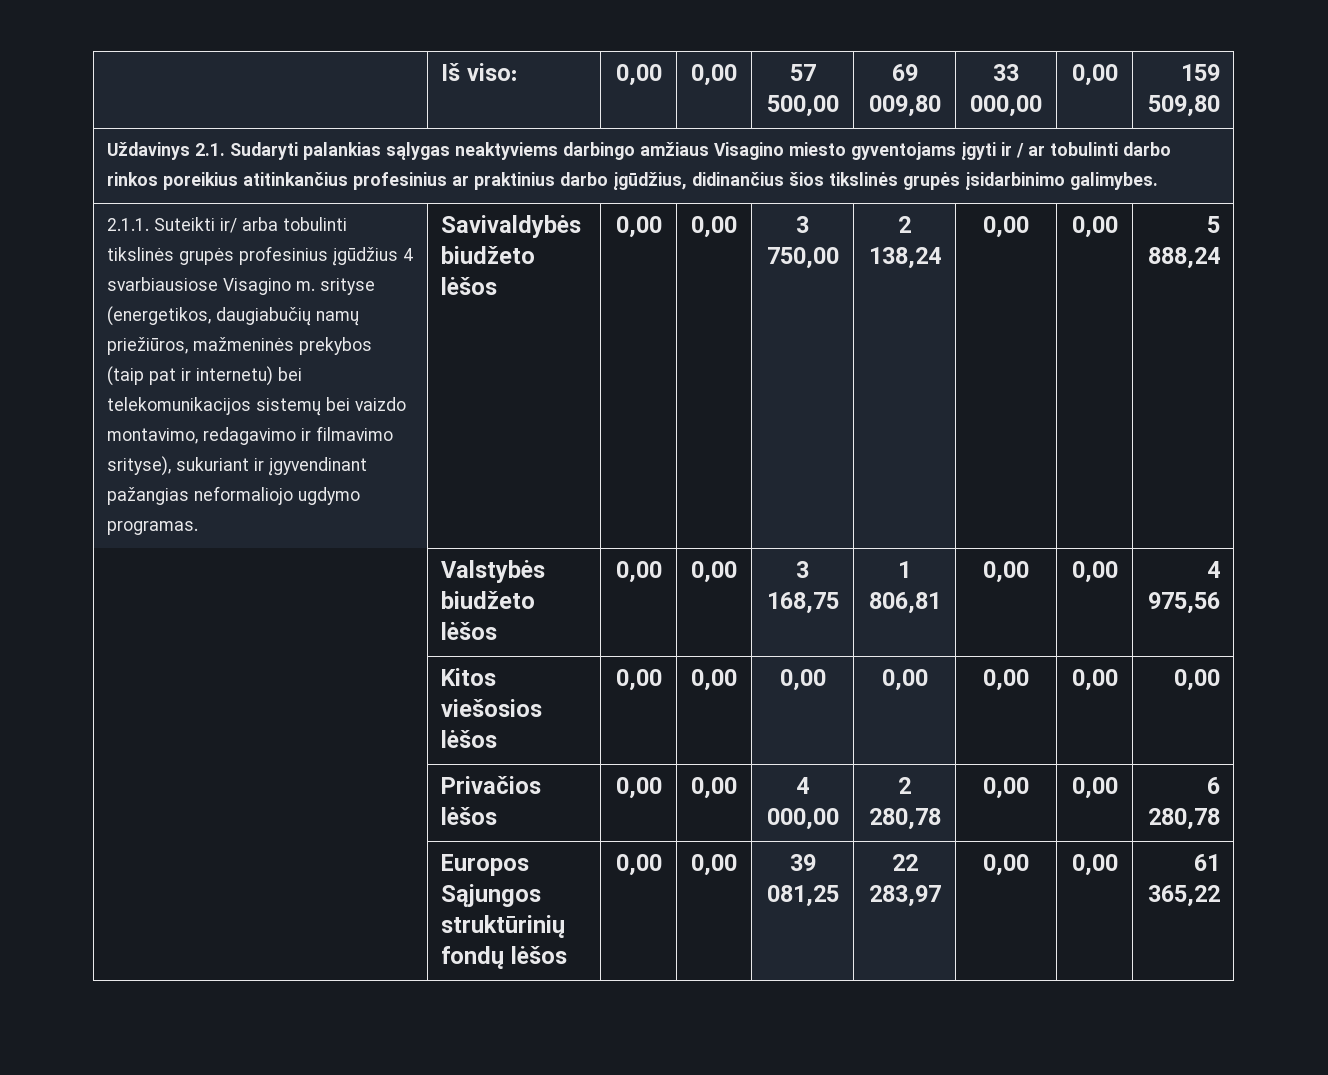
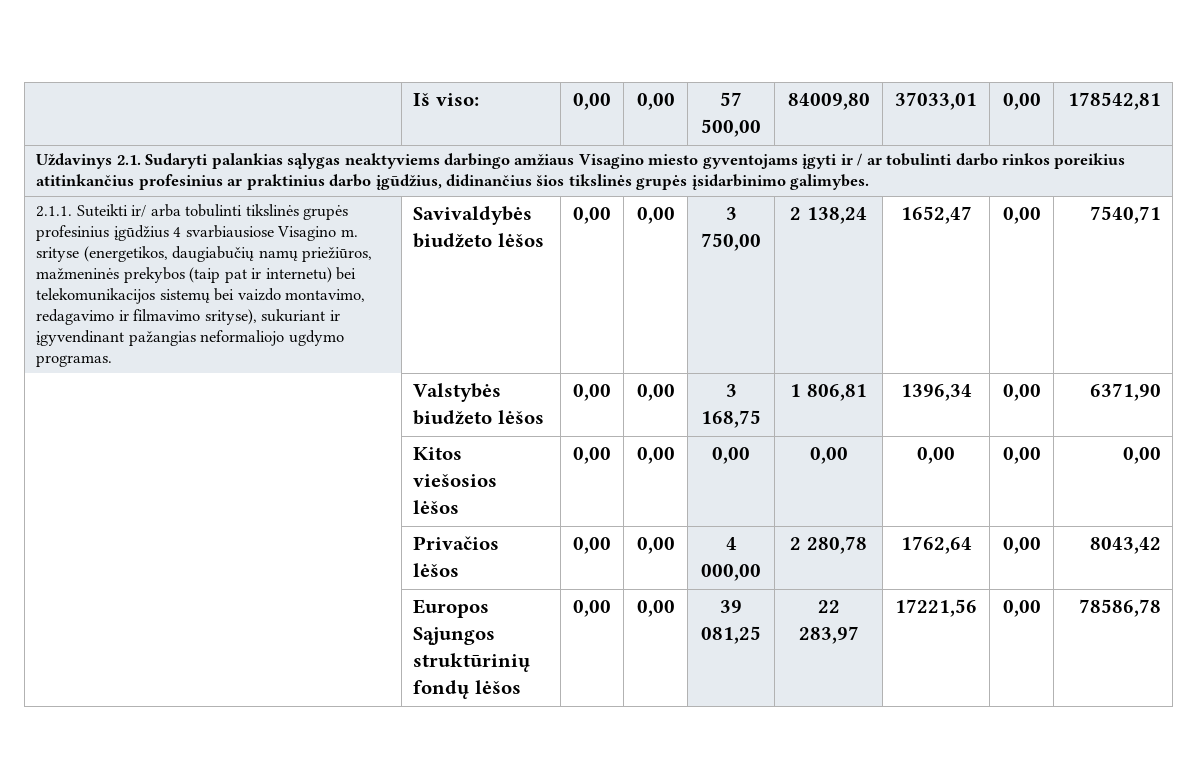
[891,64,918,81] [868,95,941,117] [993,64,1019,81] [970,95,1042,117] [1071,64,1118,86] [1180,64,1220,81] [1147,95,1220,117] 69 009,80 | 33 000,00 | 0,00 | 159 509,80 -> [787,93,870,110] [895,92,977,110] [1002,93,1041,110] [1067,92,1161,110] 84009,80 | 37033,01 | 0,00 | 178542,81
[983,216,1029,238] [1071,216,1118,238] [1206,216,1220,233] [1147,247,1220,269] 0,00 | 0,00 | 5 888,24 -> [900,206,972,224] [1002,207,1041,224] [1089,206,1161,224] 1652,47 | 0,00 | 7540,71
[983,561,1029,583] [1071,561,1118,583] [1206,561,1220,578] [1147,592,1220,614] 0,00 | 0,00 | 4 975,56 -> [900,384,972,401] [1002,384,1041,401] [1089,383,1161,401] 1396,34 | 0,00 | 6371,90
[983,777,1029,799] [1071,777,1118,799] [1206,777,1220,794] [1147,808,1220,830] 0,00 | 0,00 | 6 280,78 -> [900,536,972,554] [1002,537,1041,554] [1089,537,1161,554] 1762,64 | 0,00 | 8043,42
[983,854,1029,876] [1071,854,1118,876] [1193,854,1220,871] [1147,885,1220,907] 0,00 | 0,00 | 61 365,22 -> [895,599,977,617] [1002,600,1041,617] [1078,599,1161,617] 17221,56 | 0,00 | 78586,78

